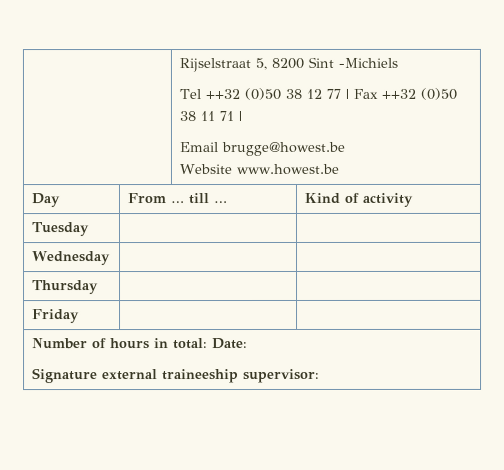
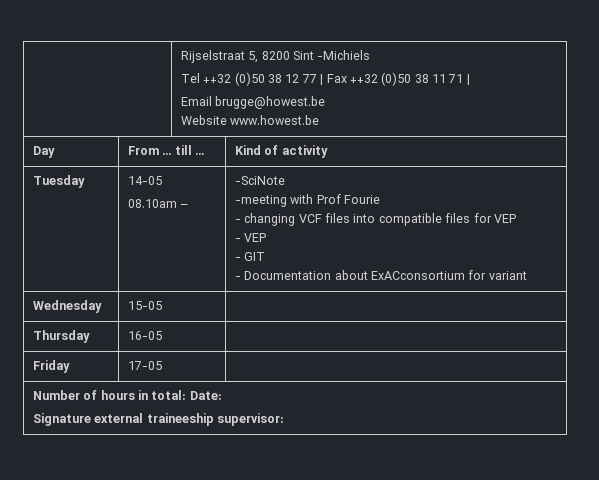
(91, 229) | -> [127,176,162,185] [127,199,189,208] [234,176,285,185] [234,194,381,207] [234,213,516,226] [234,233,267,242] [234,252,266,261] [234,270,527,280] 14-05 // 08.10am – | -SciNote // -meeting with Prof Fourie // - changing VCF files into compatible files for VEP // - VEP // - GIT // - Documentation about ExACconsortium for variant
(112, 258) none -> [127,301,162,310] 15-05
(100, 287) none -> [127,331,162,340] 16-05
(81, 316) none -> [127,361,162,370] 17-05

